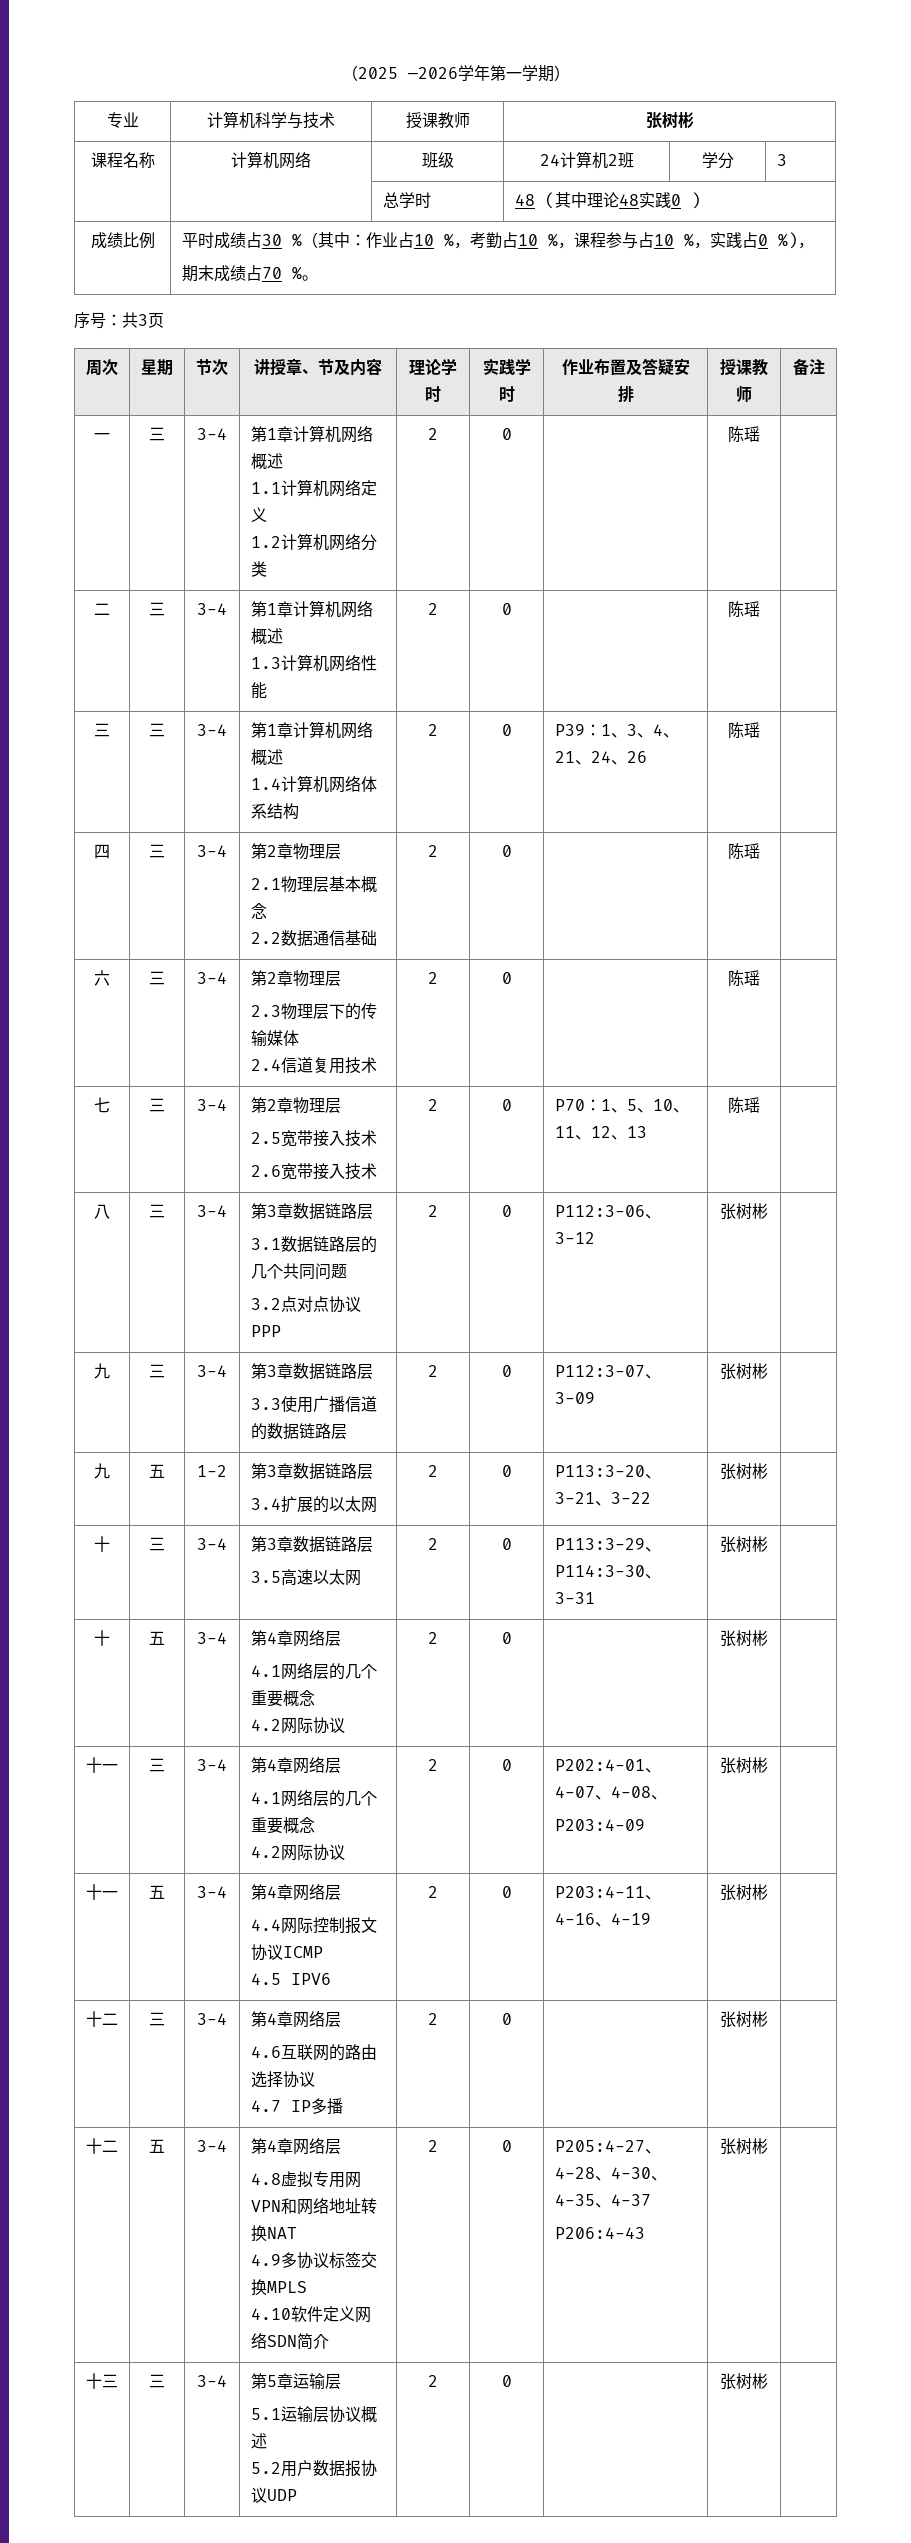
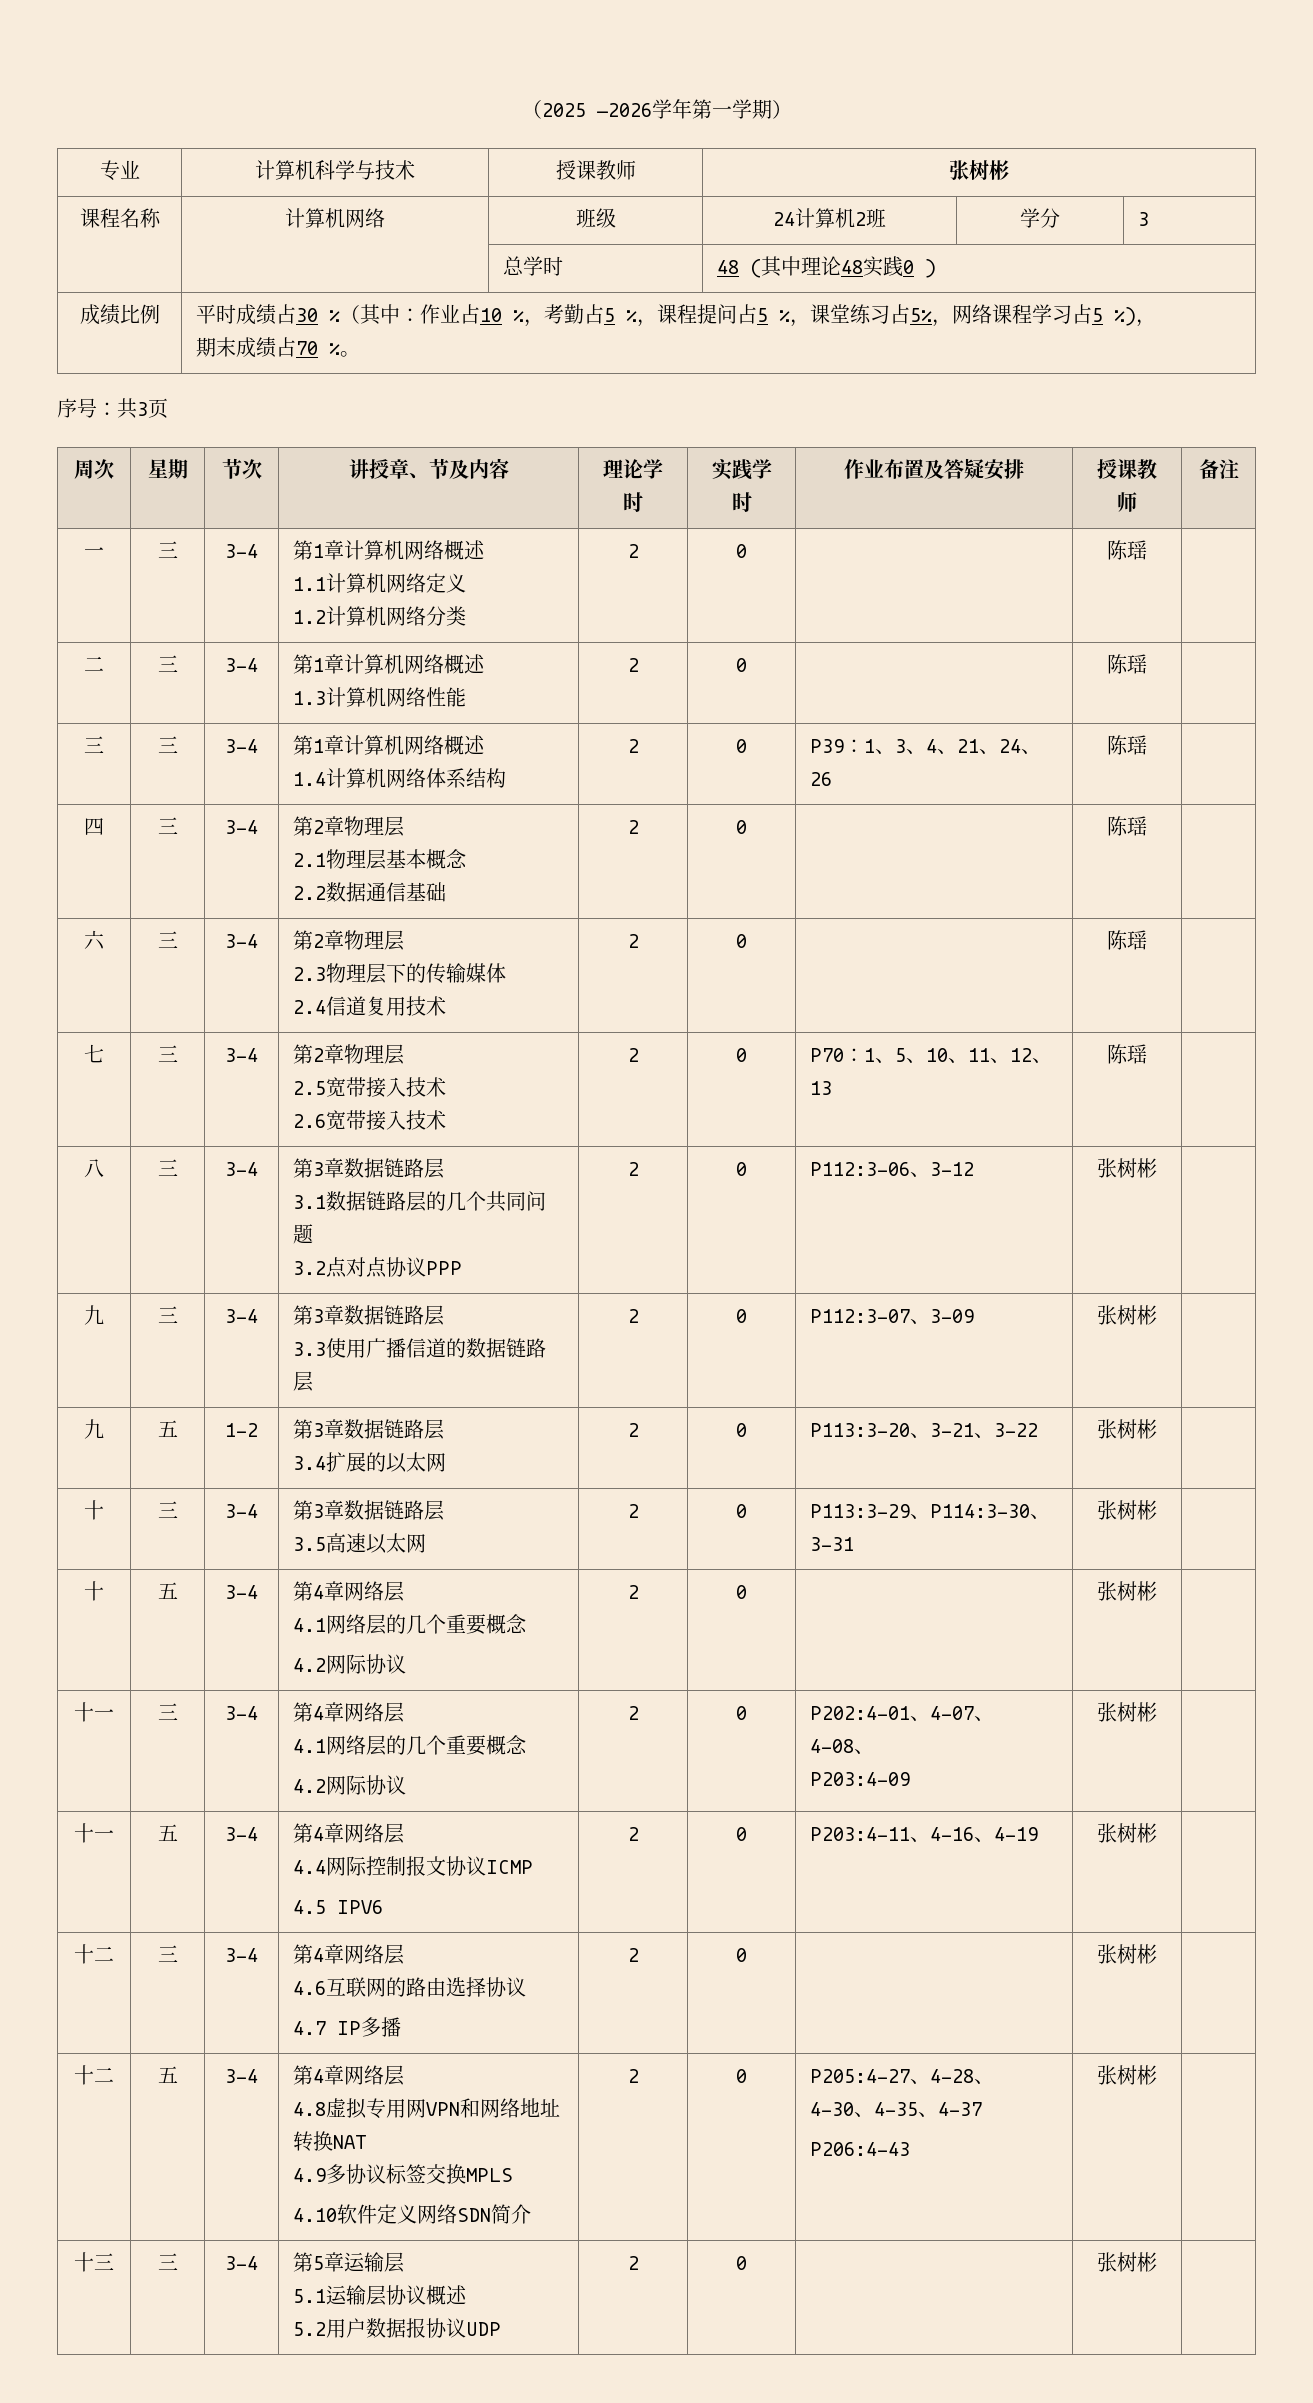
[517,234,538,246] 10 -> [604,308,616,322] 5
[605,232,768,249] 参与占10 %，实践占0 -> [697,304,1104,327] 提问占5 %，课堂练习占5%，网络课程学习占5

